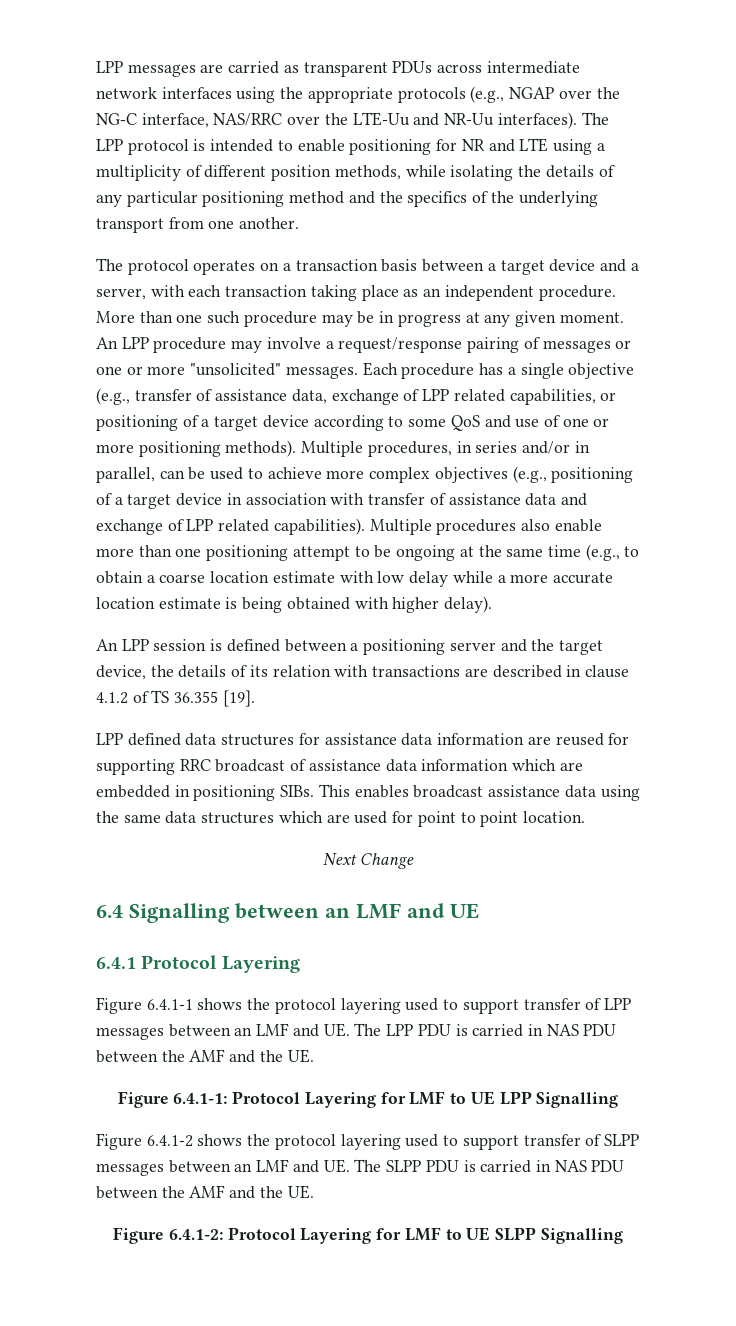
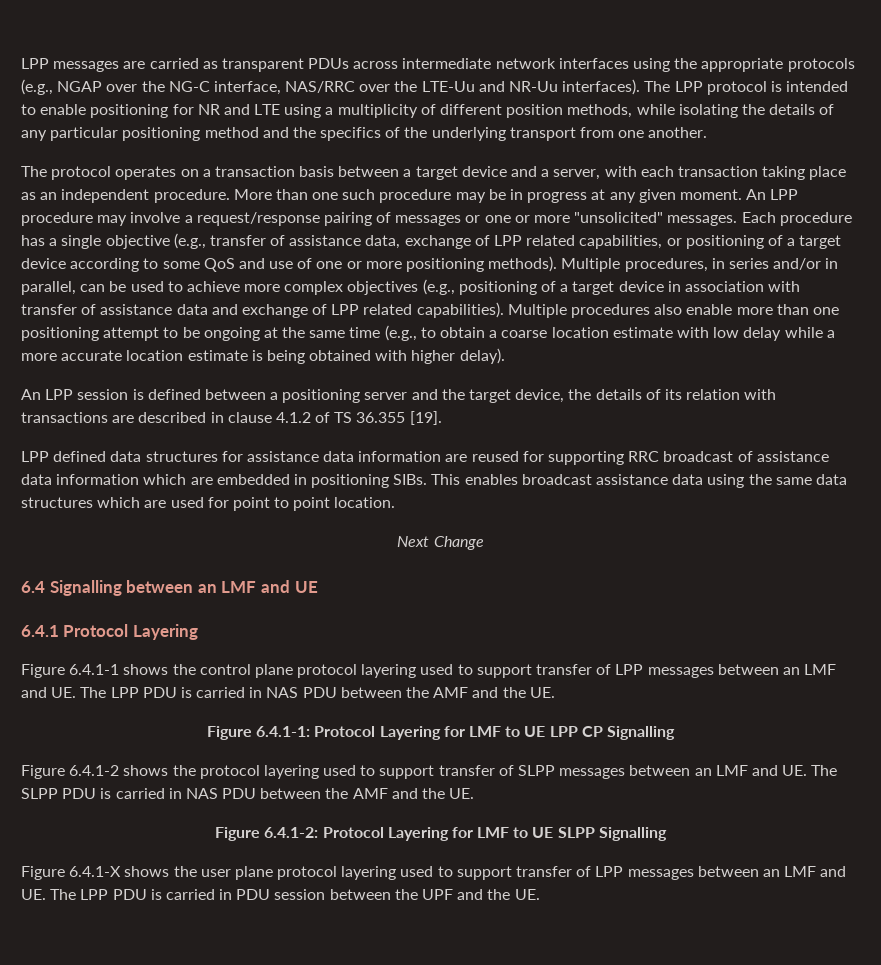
(271, 1004) none -> [199,664,293,678] control plane
(532, 1098) none -> [581,726,603,737] CP
(623, 1236) none -> [21,866,847,880] [21,889,540,900] // Figure 6.4.1-X shows the user plane protocol layering used to support transfer of LPP messages between an LMF and UE. The LPP PDU is carried in PDU session between the UPF and the UE.

